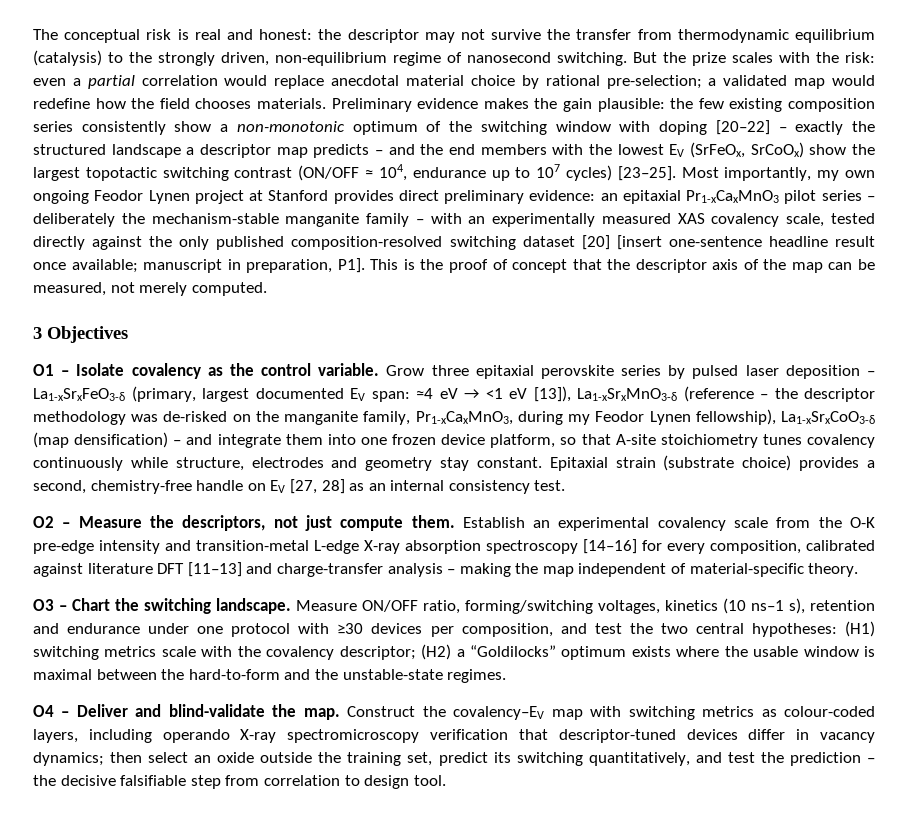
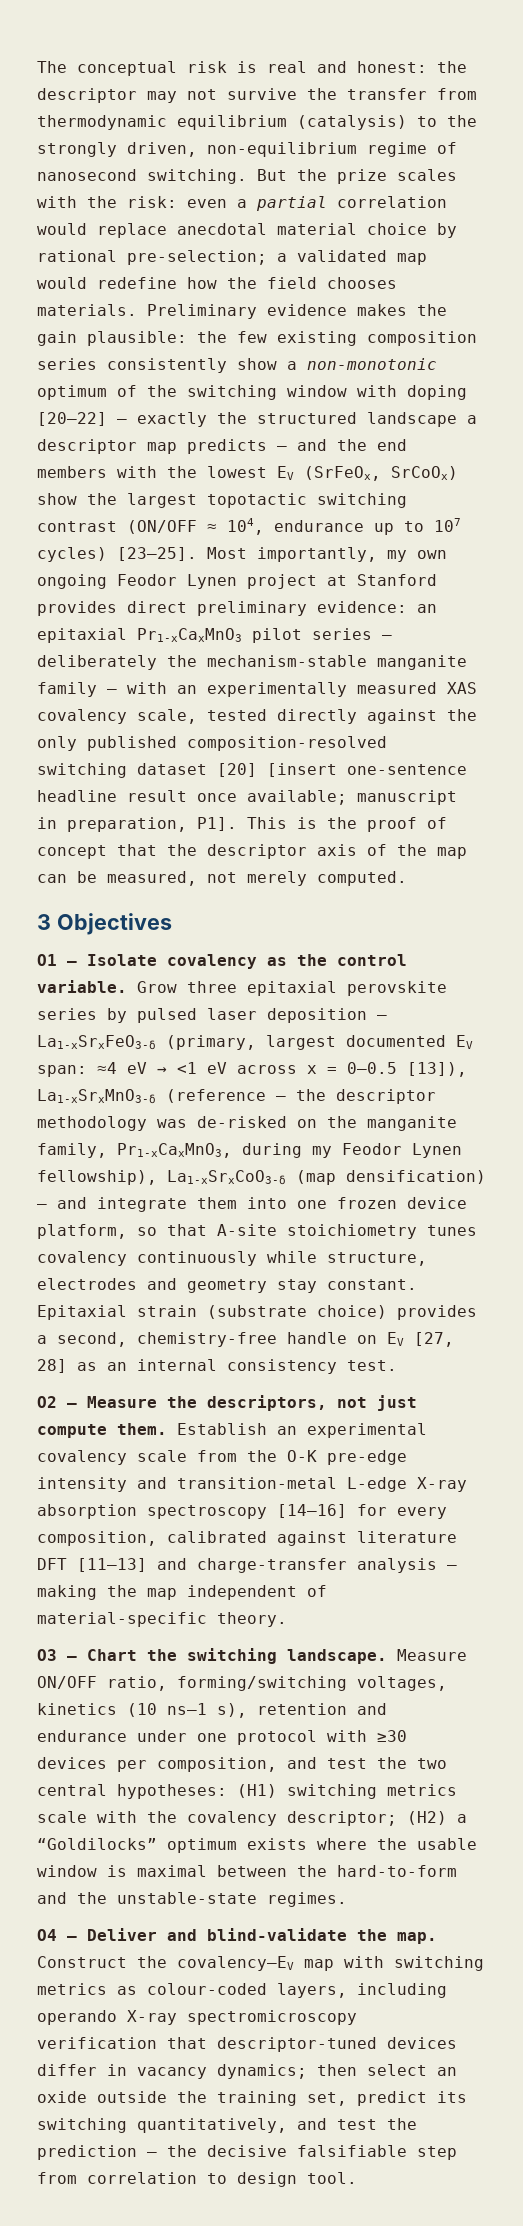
(527, 393) none -> [237,1062,397,1074] across x = 0–0.5

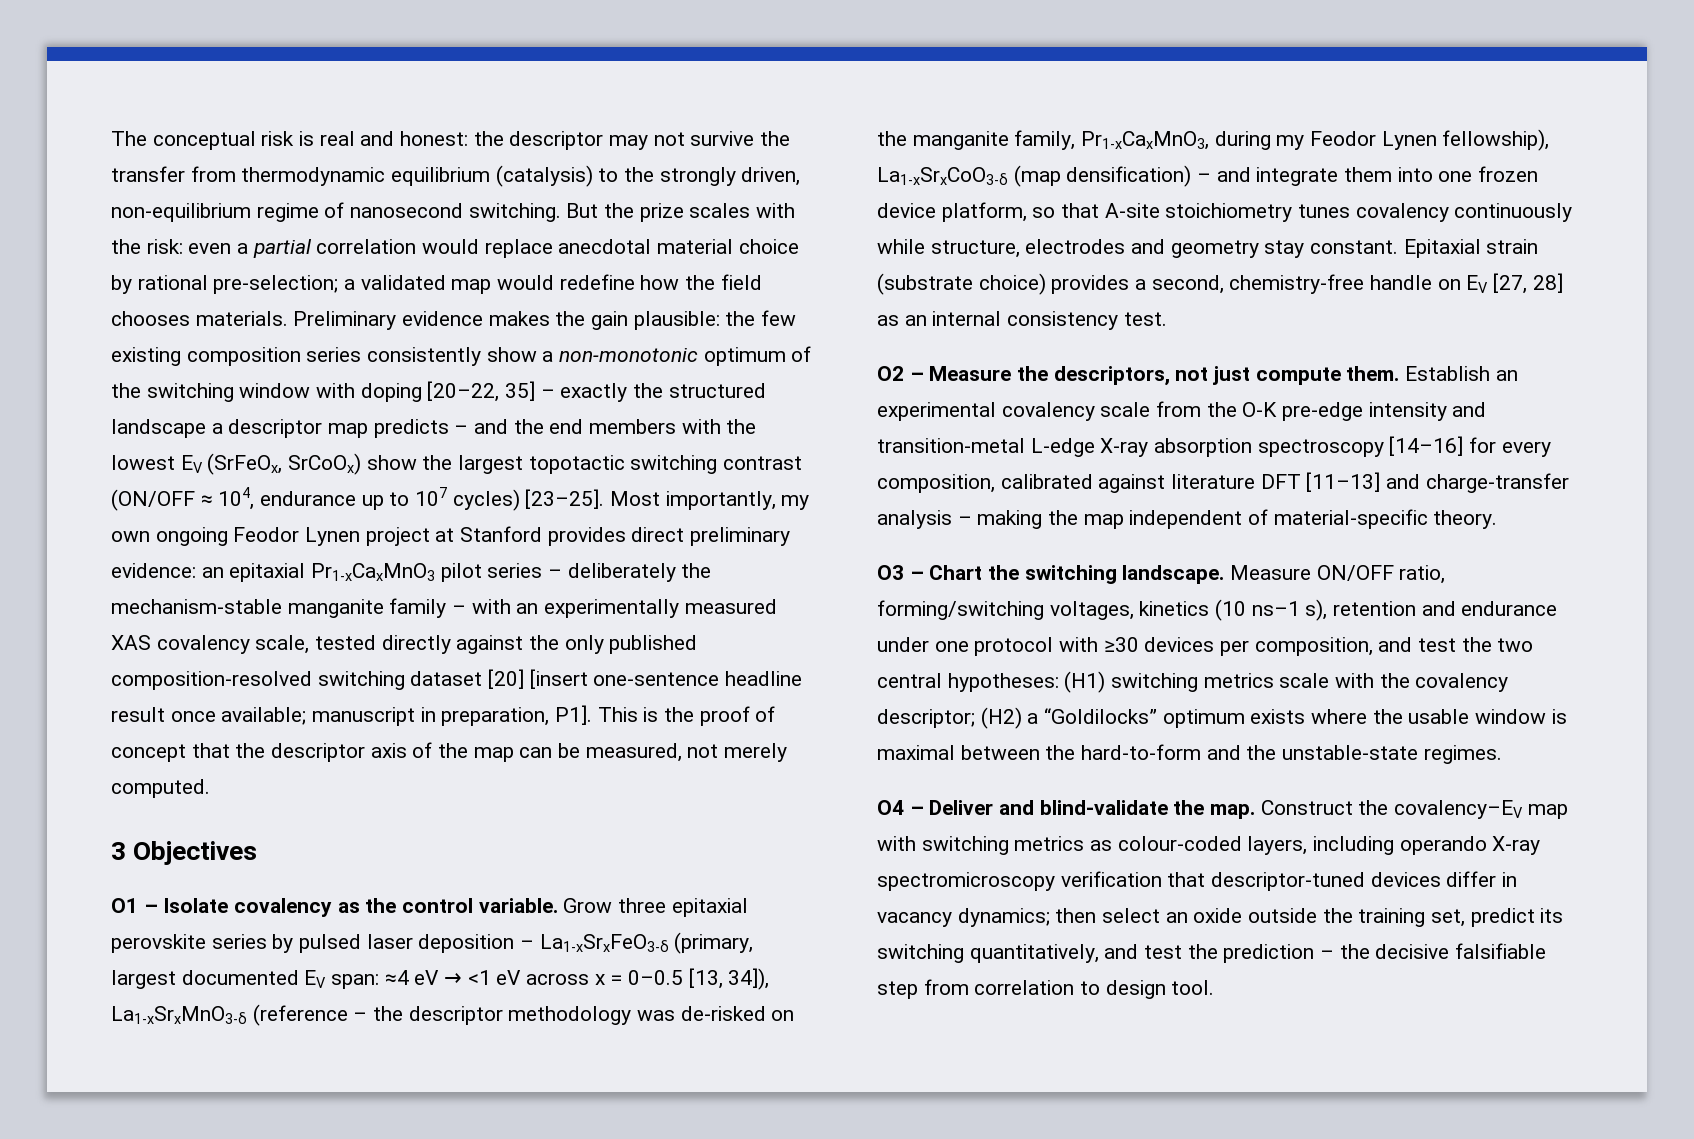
[37,412,107,426] [20–22] -> [427,381,536,402] [20–22, 35]
[407,1062,467,1077] [13]), -> [688,968,770,990] [13, 34]),

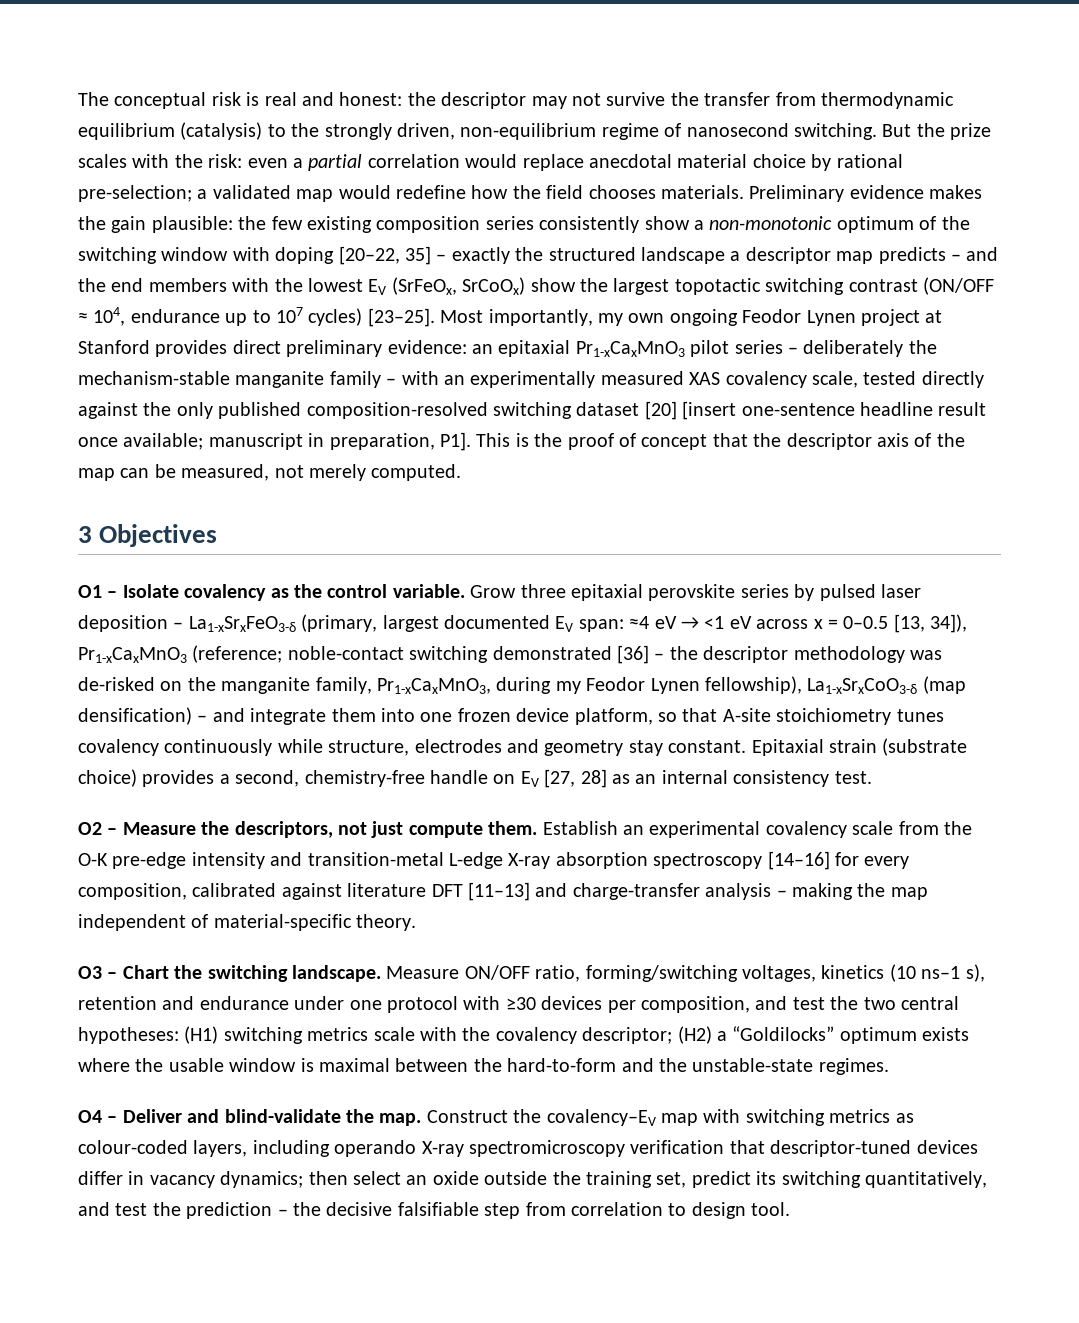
[111,1004,348,1026] La1-xSrxMnO3-δ (reference -> [78,645,649,664] Pr1-xCaxMnO3 (reference; noble-contact switching demonstrated [36]

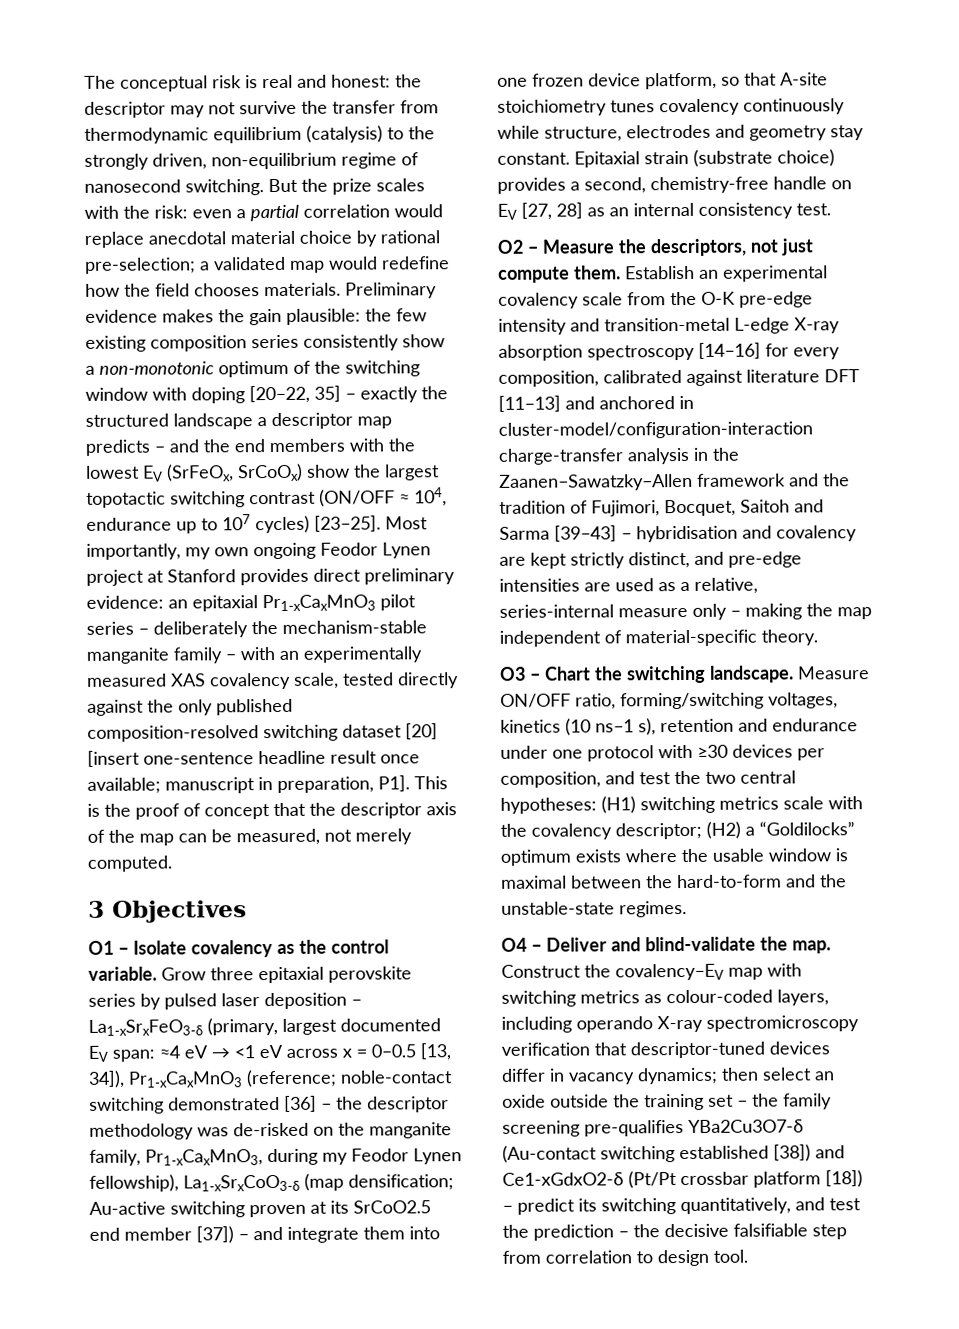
[78,707,192,725] densification) -> [348,1174,454,1191] [89,1200,431,1218] [89,1226,234,1244] densification; Au-active switching proven at its SrCoO2.5 end member [37])
[572,883,772,900] charge-transfer analysis -> [599,395,694,410] [498,421,813,439] [498,447,740,465] [499,473,850,491] [499,499,824,517] [499,525,857,543] [499,551,802,569] [499,577,758,594] [499,603,727,620] anchored in cluster-model/configuration-interaction charge-transfer analysis in the Zaanen–Sawatzky–Allen framework and the tradition of Fujimori, Bocquet, Saitoh and Sarma [39–43] – hybridisation and covalency are kept strictly distinct, and pre-edge intensities are used as a relative, series-internal measure only
[656,1172,687,1188] set, -> [708,1093,832,1110] [502,1119,804,1137] [502,1144,845,1163] [502,1170,863,1189] [502,1205,513,1212] set – the family screening pre-qualifies YBa2Cu3O7-δ (Au-contact switching established [38]) and Ce1-xGdxO2-δ (Pt/Pt crossbar platform [18]) –

